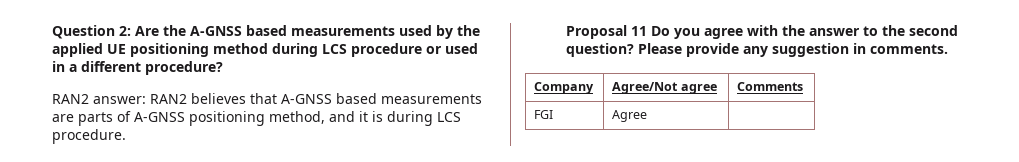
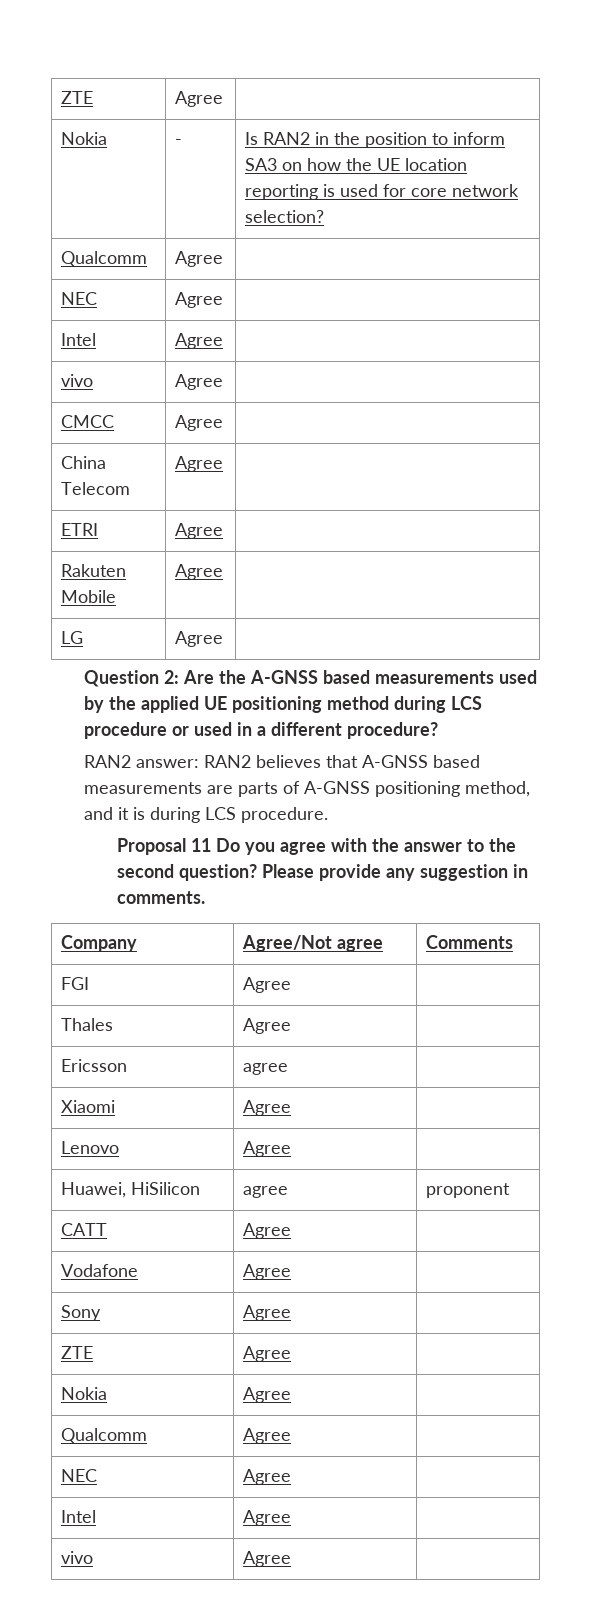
(52, 32) none -> [61,91,94,104] [175,91,224,107] [61,132,108,145] [175,139,183,145] [245,132,506,148] [245,158,468,171] [245,184,520,200] [245,210,325,223] [61,251,148,267] [175,251,224,267] [61,292,98,305] [175,292,224,308] [61,333,97,346] [175,333,224,349] [61,374,94,387] [175,374,224,390] [61,415,115,428] [175,415,224,431] [61,456,107,469] [61,482,131,495] [175,456,224,472] [61,523,99,536] [175,523,224,539] [61,564,127,577] [61,590,117,603] [175,564,224,580] [61,631,84,644] [175,631,224,647] ZTE | Agree | // Nokia | - | Is RAN2 in the position to inform SA3 on how the UE location reporting is used for core network selection? // Qualcomm | Agree | // NEC | Agree | // Intel | Agree | // vivo | Agree | // CMCC | Agree | // China Telecom | Agree | // ETRI | Agree | // Rakuten Mobile | Agree | // LG | Agree | //
(648, 116) none -> [61,1018,114,1031] [243,1018,292,1034] [61,1059,128,1072] [243,1063,289,1075] [61,1100,116,1113] [243,1100,292,1116] [61,1141,120,1154] [243,1141,292,1157] [61,1182,201,1198] [243,1186,289,1198] [426,1183,511,1198] [61,1223,108,1236] [243,1223,292,1239] [61,1264,139,1277] [243,1264,292,1280] [61,1305,102,1321] [243,1305,292,1321] [61,1346,94,1359] [243,1346,292,1362] [61,1387,108,1400] [243,1387,292,1403] [61,1428,148,1444] [243,1428,292,1444] [61,1469,98,1482] [243,1469,292,1485] [61,1510,97,1523] [243,1510,292,1526] [61,1551,94,1564] [243,1551,292,1567] // Thales | Agree | // Ericsson | agree | // Xiaomi | Agree | // Lenovo | Agree | // Huawei, HiSilicon | agree | proponent // CATT | Agree | // Vodafone | Agree | // Sony | Agree | // ZTE | Agree | // Nokia | Agree | // Qualcomm | Agree | // NEC | Agree | // Intel | Agree | // vivo | Agree |

